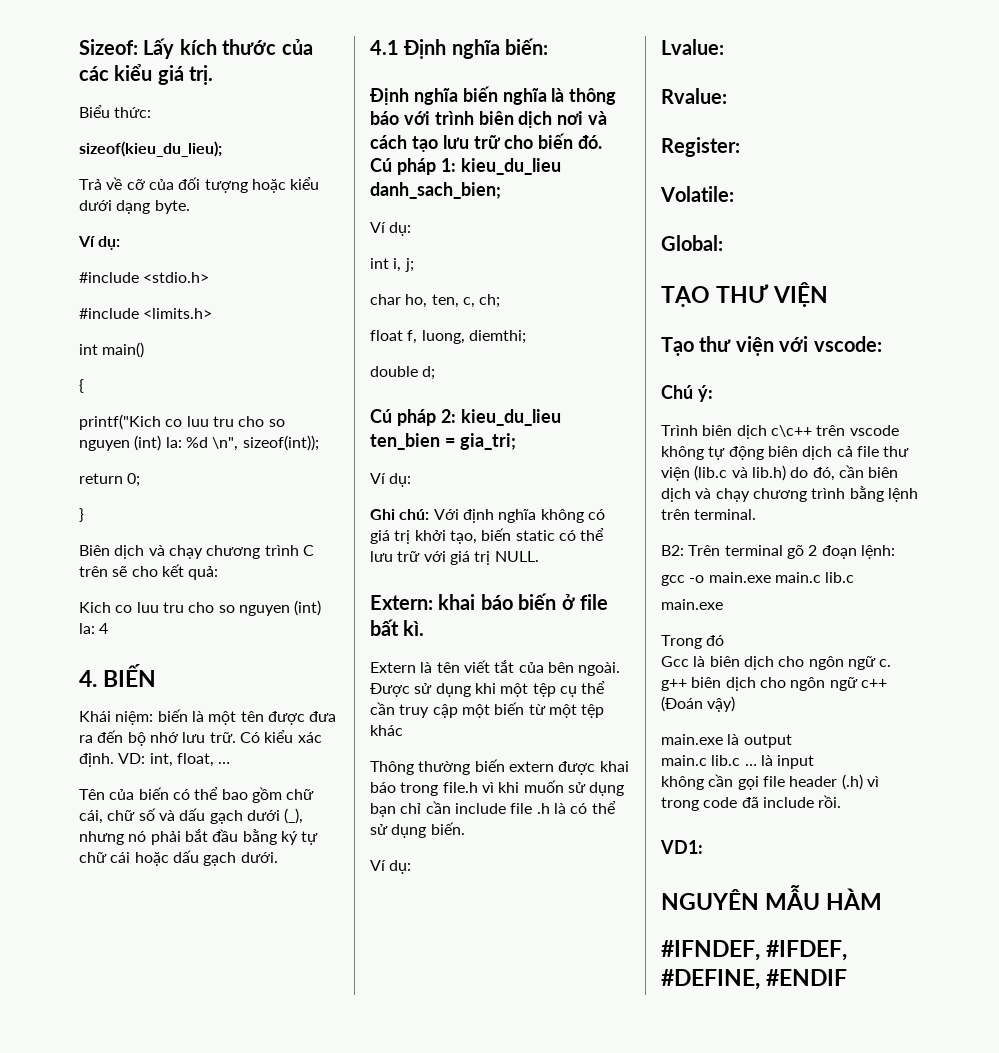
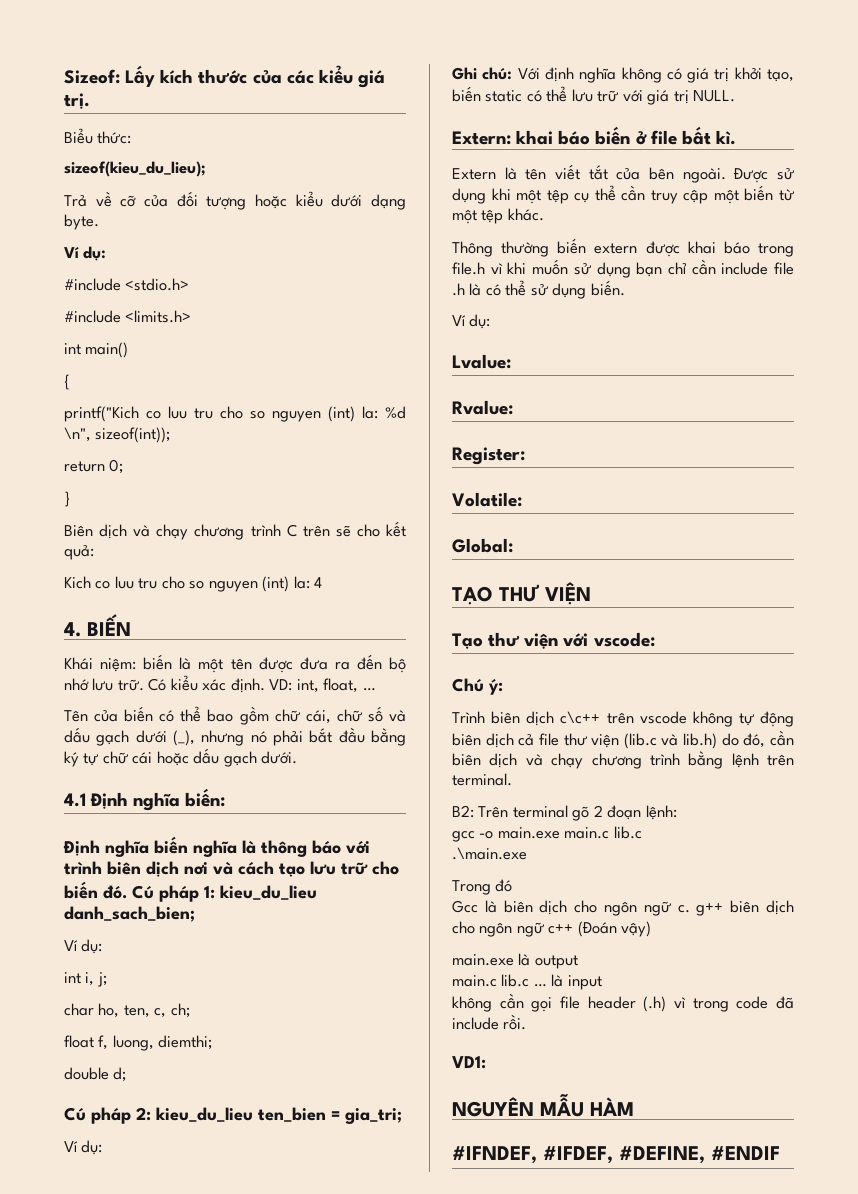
[370,725,403,736] khác -> [507,208,544,221] khác.
[661,599,723,610] main.exe -> [452,847,527,860] .\main.exe

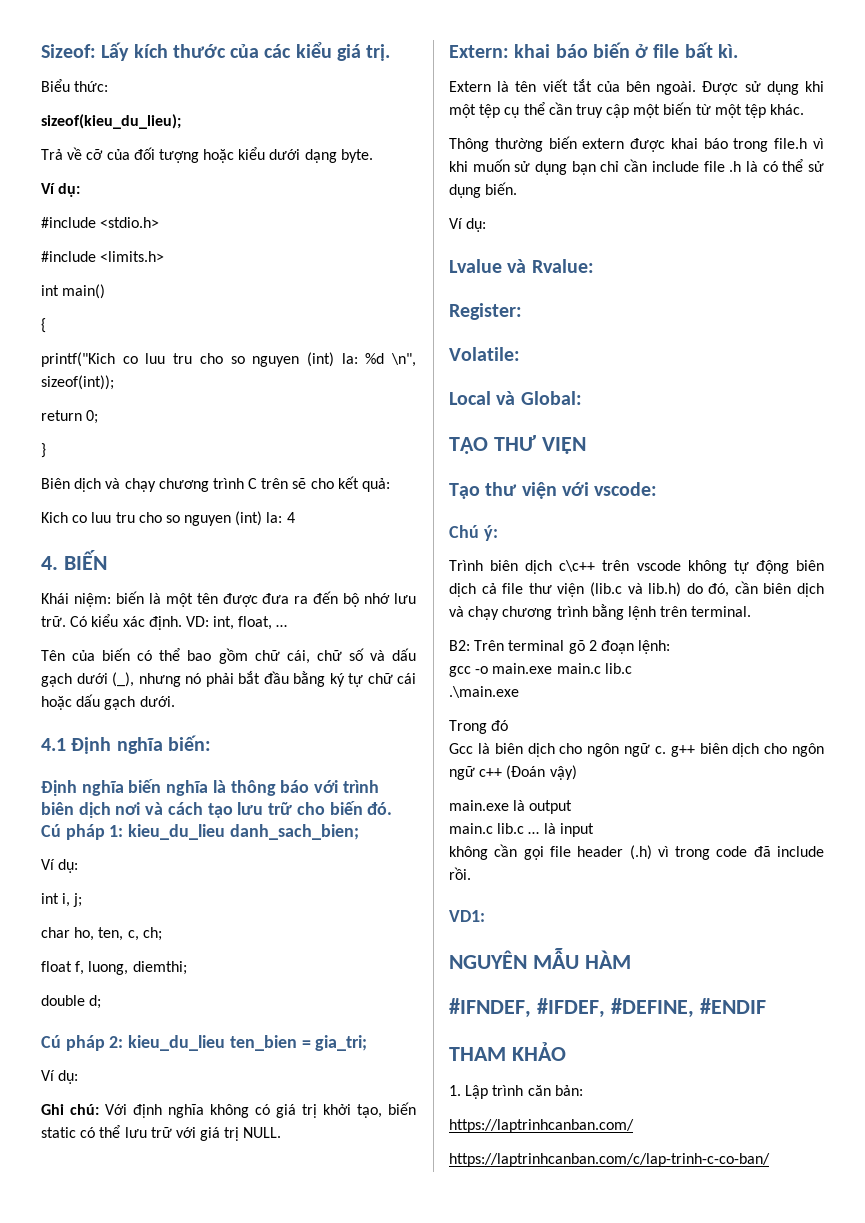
[452,354,511,369] Lvalue: // -> [449,259,527,273] Lvalue và
(522, 499) none -> [449,391,516,405] Local và
(780, 1153) none -> [449,1042,566,1061] [449,1085,583,1099] [449,1119,634,1133] [449,1153,770,1167] // THAM KHẢO // 1. Lập trình căn bản: // https://laptrinhcanban.com/ // https://laptrinhcanban.com/c/lap-trinh-c-co-ban/

